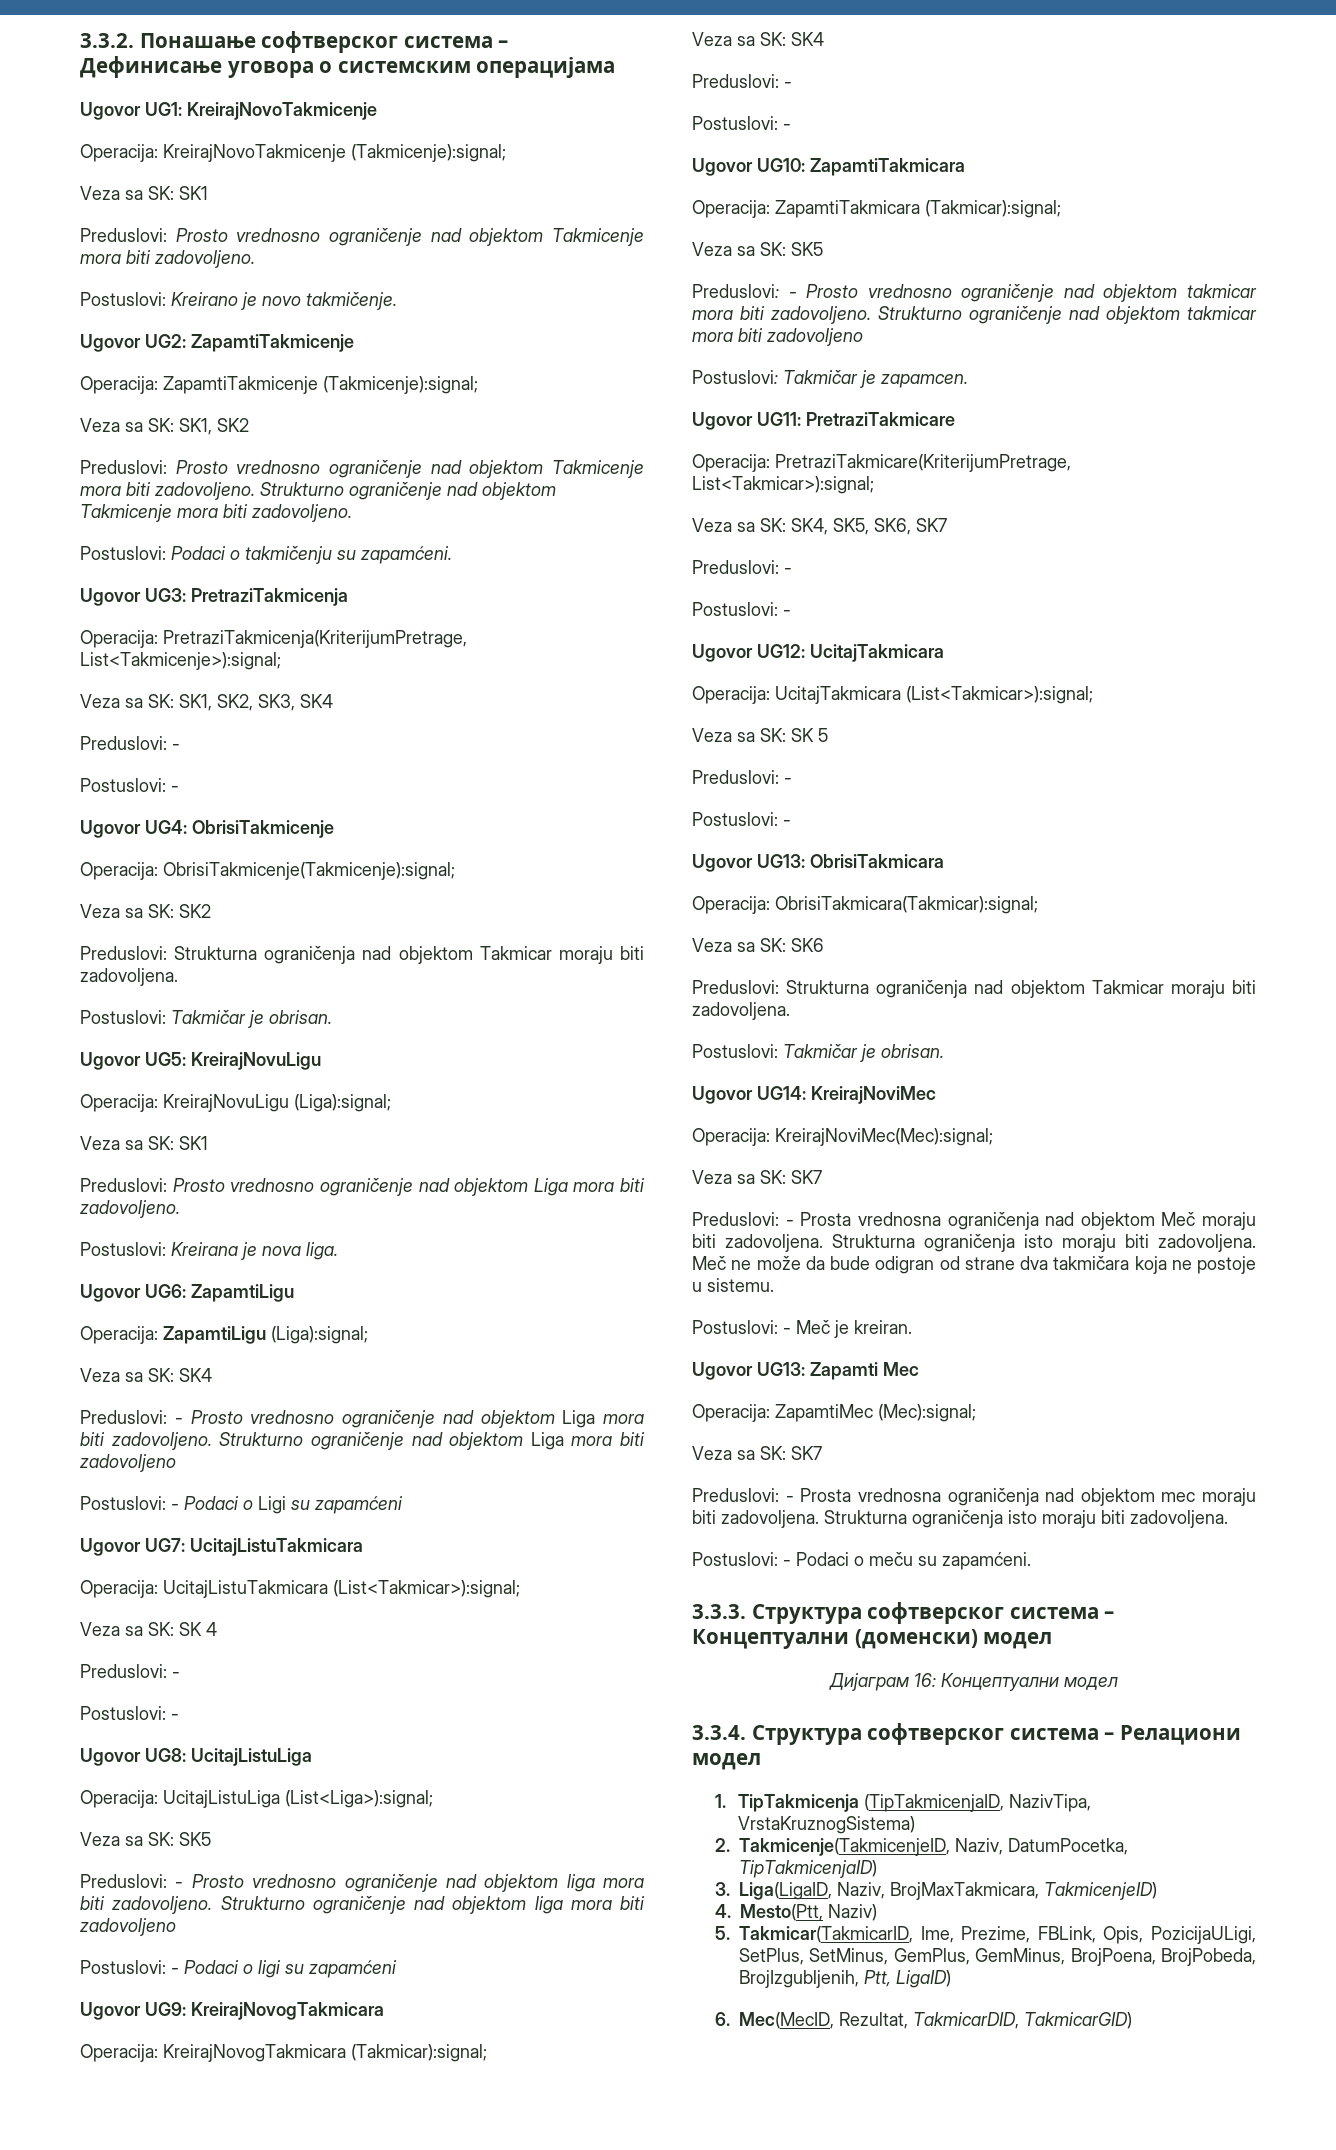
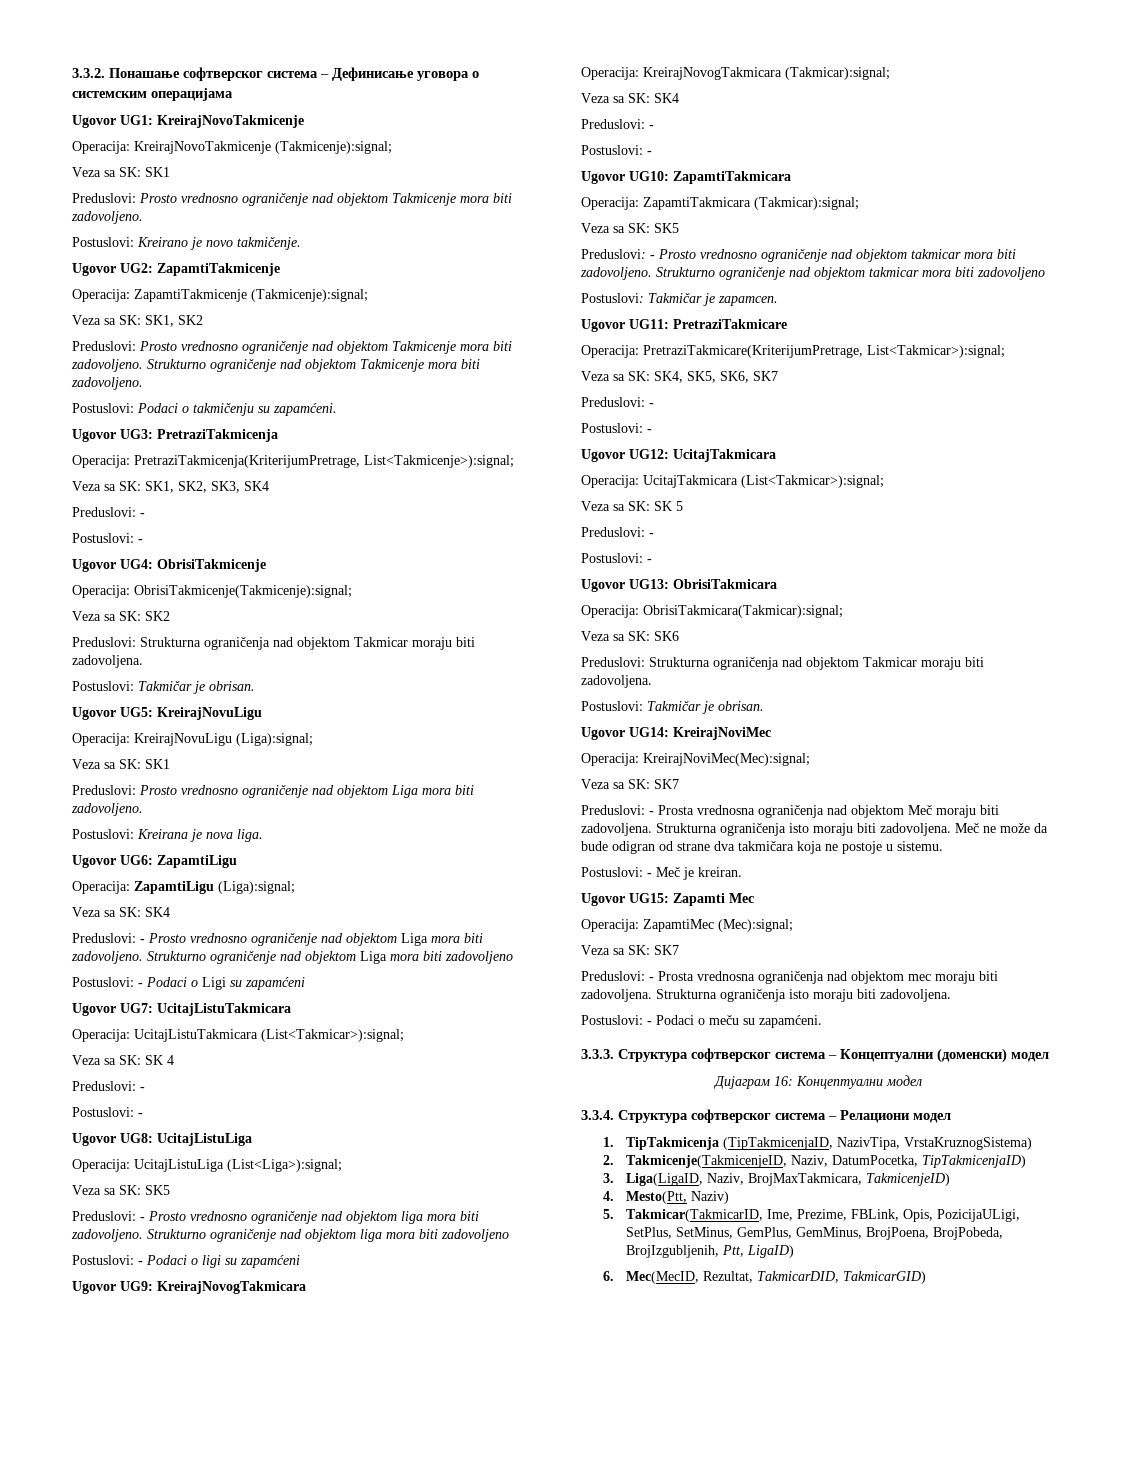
[757,1362,805,1376] UG13: -> [629,893,669,903] UG15:

